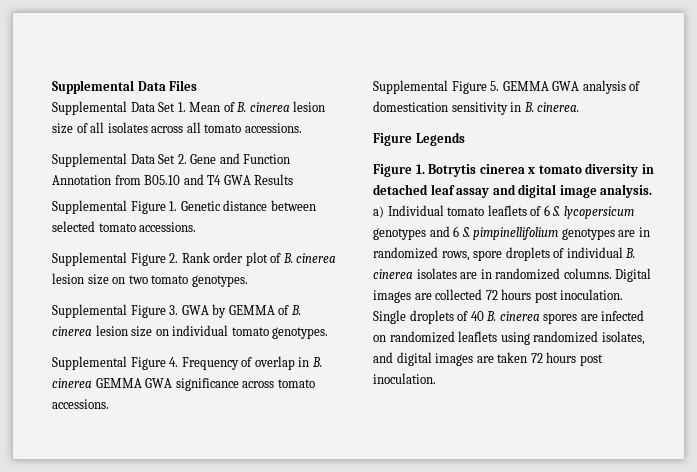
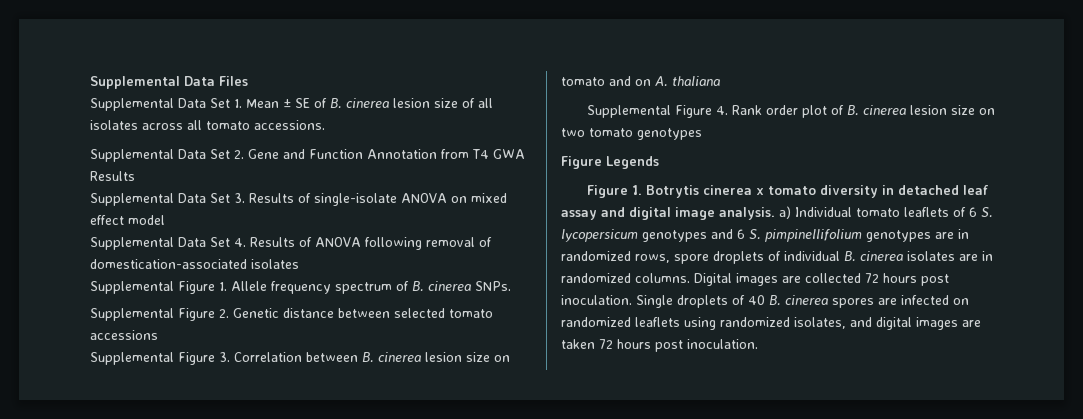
(221, 107) none -> [283,98,310,108] ± SE
[144,174,204,185] B05.10 and -> (469, 154) none
[130,201,178,214] Figure 1. -> [178,193,507,206] [90,215,165,225] [90,237,492,250] [90,259,299,269] [90,281,511,294] [90,308,229,321] Data Set 3. Results of single-isolate ANOVA on mixed effect model // Supplemental Data Set 4. Results of ANOVA following removal of domestication-associated isolates // Supplemental Figure 1. Allele frequency spectrum of B. cinerea SNPs. // Supplemental Figure 2.
[139,222,197,232] [52,252,179,266] accessions. // Supplemental Figure 2. -> [90,330,158,340] [90,352,510,365] [561,76,720,87] [586,105,728,118] accessions // Supplemental Figure 3. Correlation between B. cinerea lesion size on tomato and on A. thaliana // Supplemental Figure 4.
[191,275,248,287] [52,304,301,318] [52,325,329,339] [52,356,322,370] [52,378,315,391] [52,399,109,409] [373,80,641,94] [373,101,580,115] genotypes. // Supplemental Figure 3. GWA by GEMMA of B. cinerea lesion size on individual tomato genotypes. // Supplemental Figure 4. Frequency of overlap in B. cinerea GEMMA GWA significance across tomato accessions. // Supplemental Figure 5. GEMMA GWA analysis of domestication sensitivity in B. cinerea. -> [637,128,702,140] genotypes

